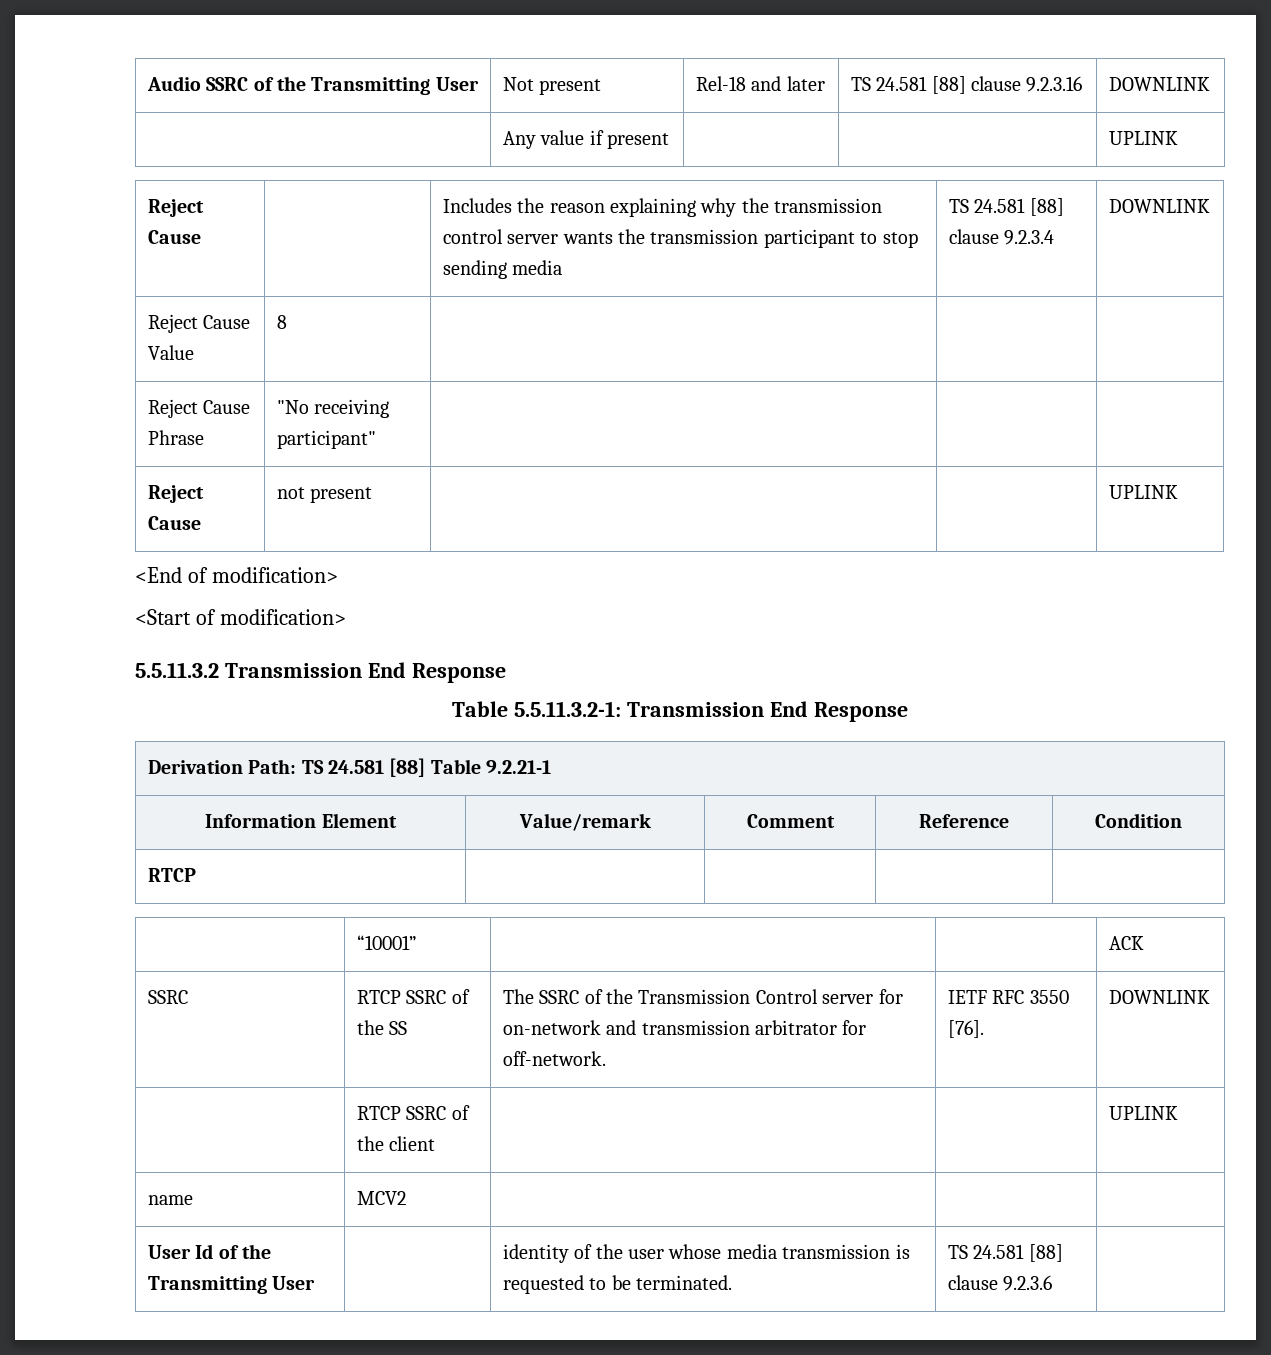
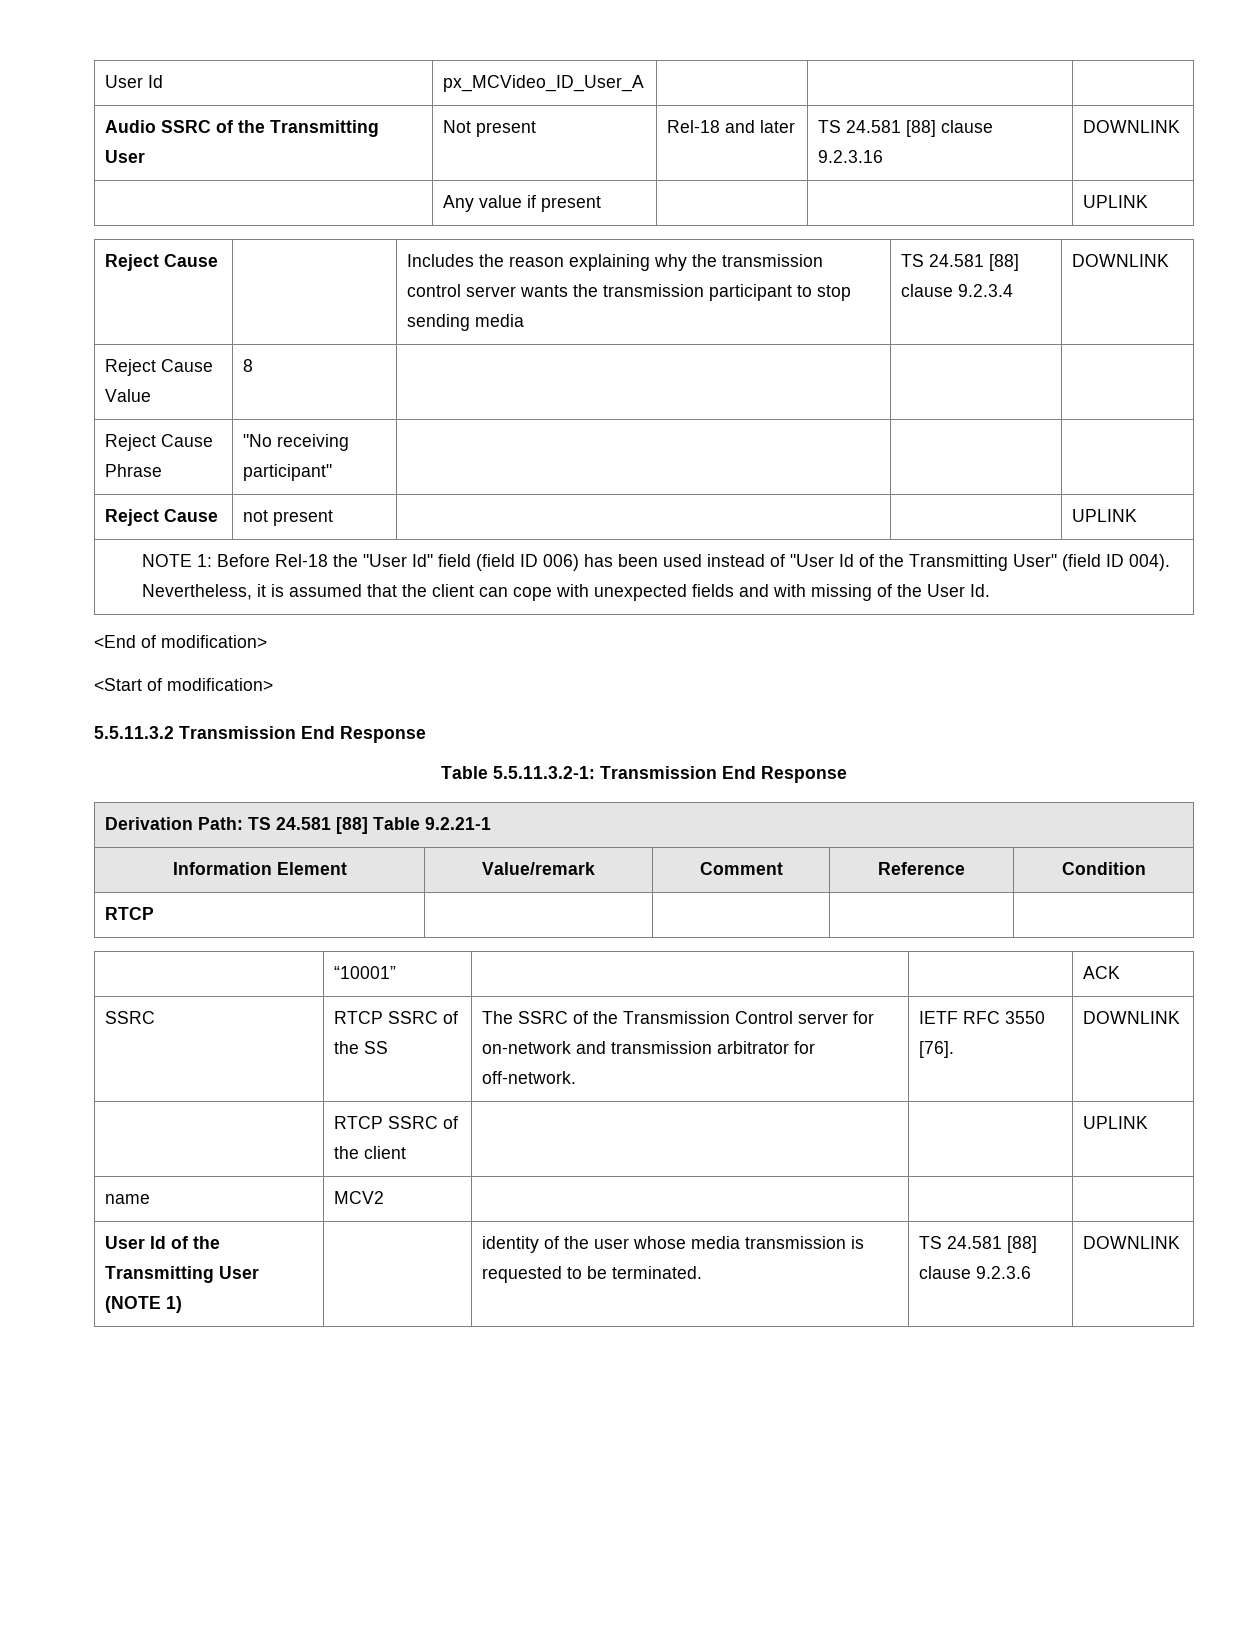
(146, 83) none -> [105,75,164,88] [443,75,645,92] User Id | px_MCVideo_ID_User_A | | | //
(1178, 492) none -> [142,554,1171,571] [142,584,991,601] // NOTE 1: Before Rel-18 the "User Id" field (field ID 006) has been used instead of "User Id of the Transmitting User" (field ID 004). Nevertheless, it is assumed that the client can cope with unexpected fields and with missing of the User Id.
(316, 1283) none -> [105,1296,183,1313] (NOTE 1)
(1053, 1283) none -> [1083,1236,1181,1249] DOWNLINK

